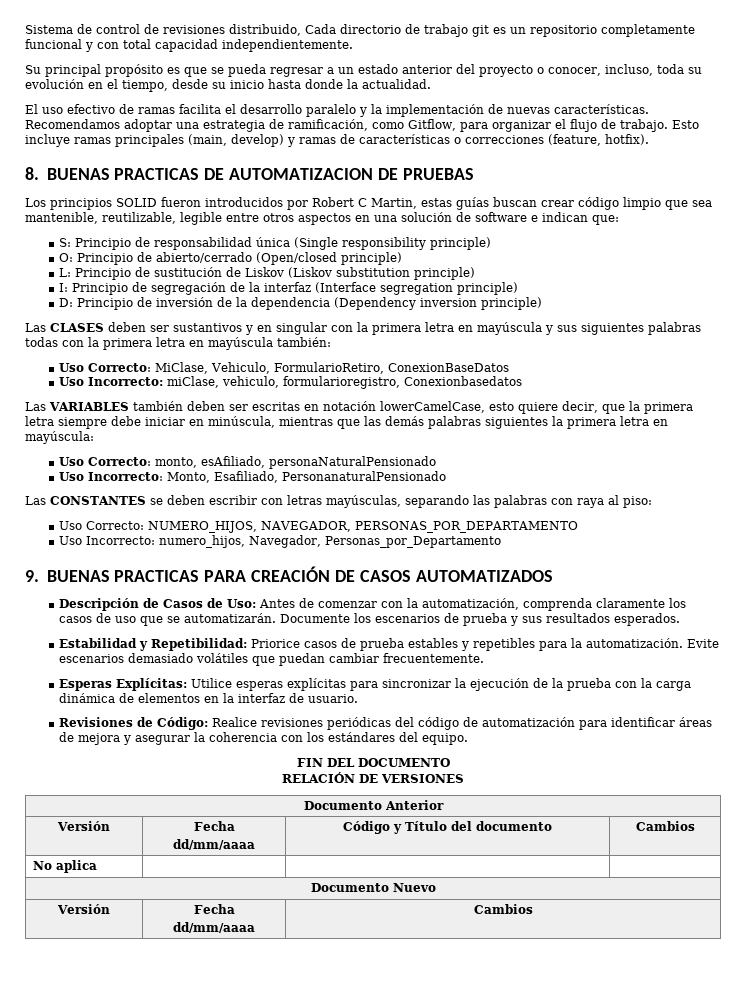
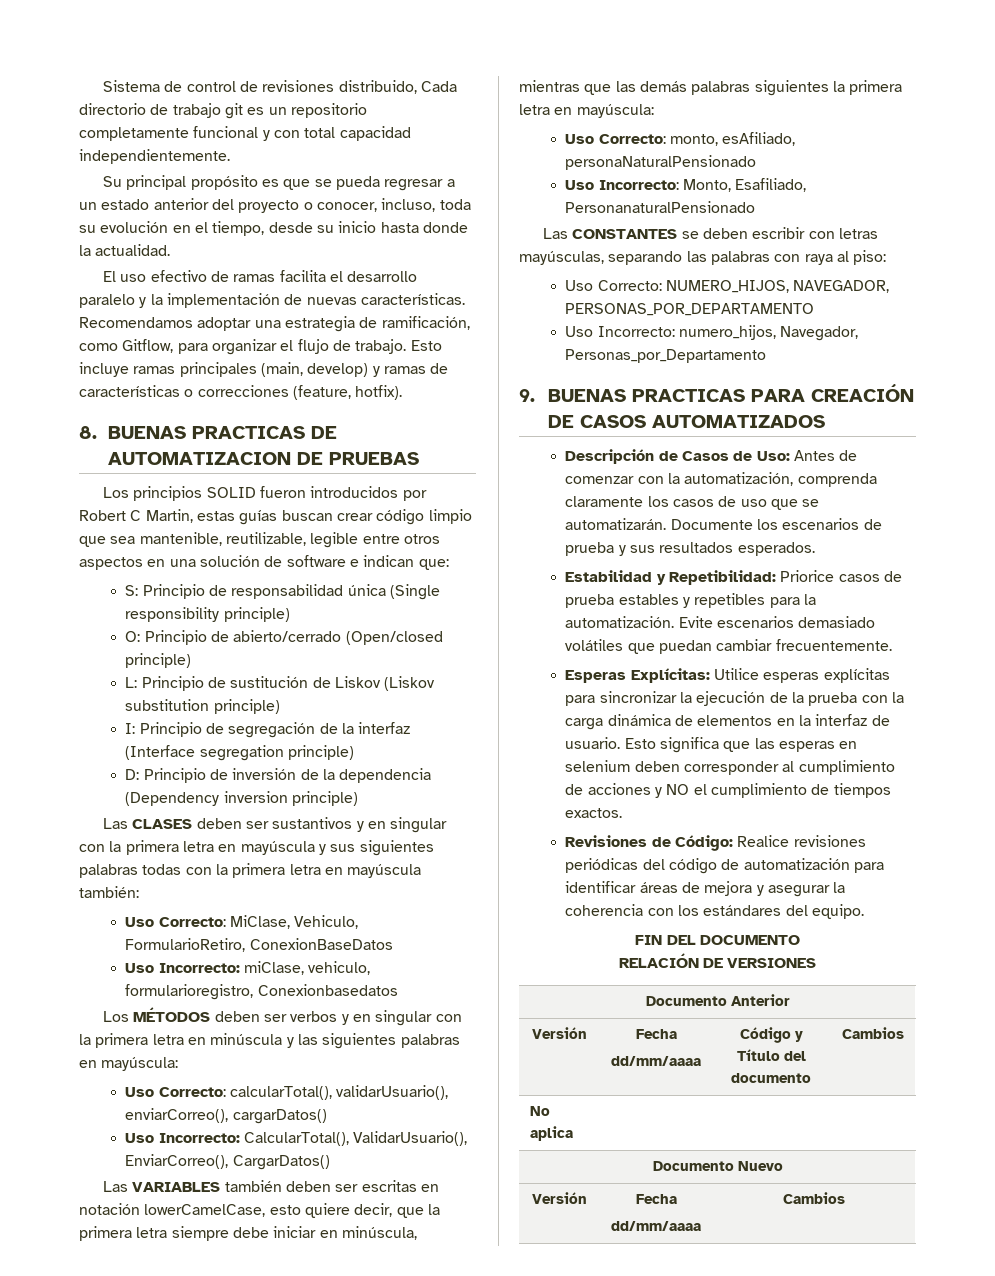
(523, 381) none -> [102,1007,462,1026] [79,1033,460,1049] [79,1057,179,1071] [125,1085,449,1100] [125,1108,327,1124] [125,1131,468,1146] [125,1154,330,1170] // Los MÉTODOS deben ser verbos y en singular con la primera letra en minúscula y las siguientes palabras en mayúscula: // Uso Correcto: calcularTotal(), validarUsuario(), enviarCorreo(), cargarDatos() // Uso Incorrecto: CalcularTotal(), ValidarUsuario(), EnviarCorreo(), CargarDatos()
(359, 698) none -> [624,737,858,753] [565,760,895,775] [565,783,891,798] [565,808,623,818] Esto significa que las esperas en selenium deben corresponder al cumplimiento de acciones y NO el cumplimiento de tiempos exactos.

